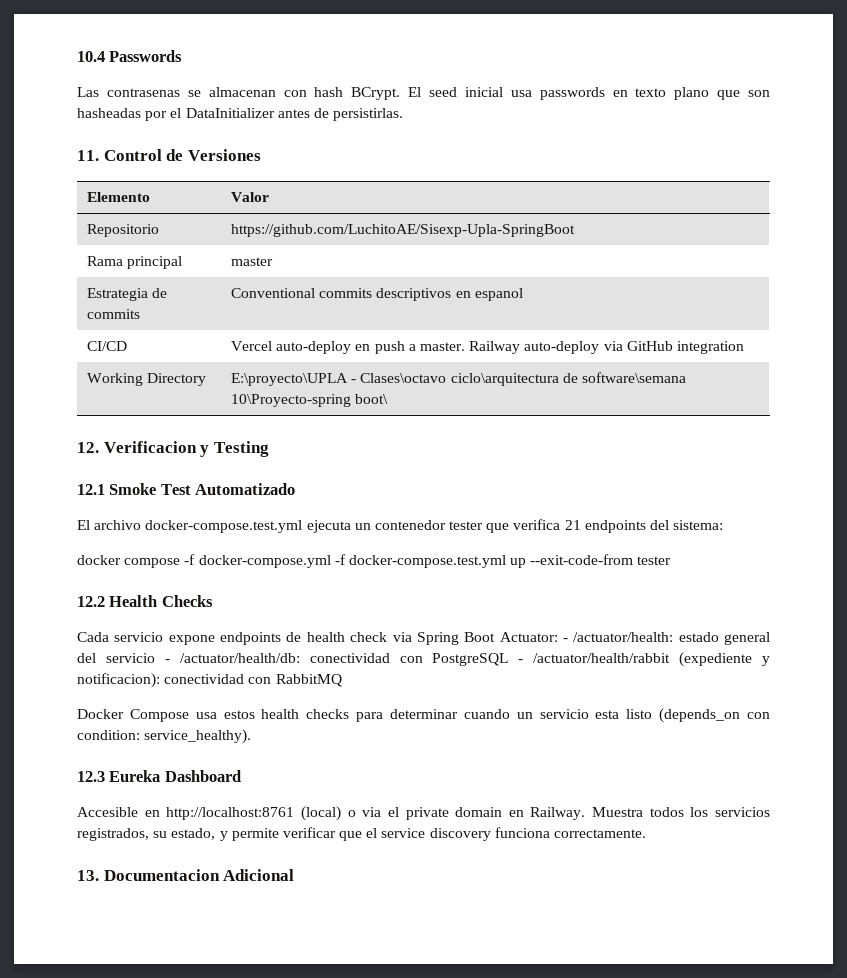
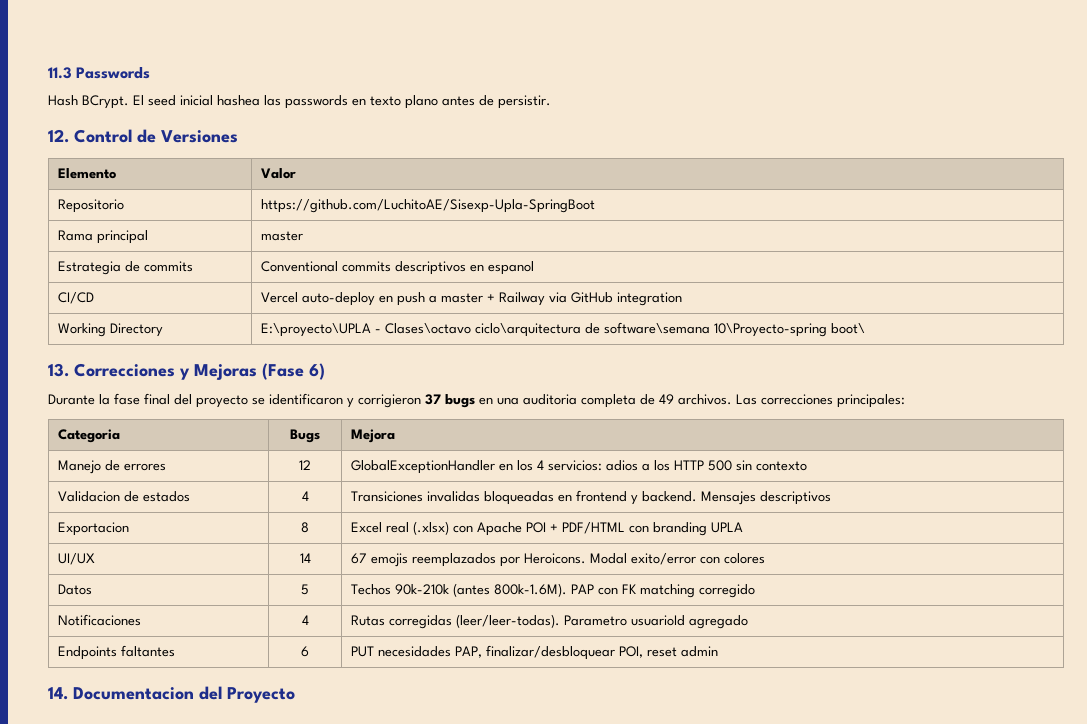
[77,51,105,62] 10.4 -> [48,67,72,79] 11.3
[77,87,344,97] Las contrasenas se almacenan con hash -> [48,95,78,106] Hash
[510,90,532,97] usa -> [217,95,281,106] hashea las
[717,90,770,100] [77,108,404,121] [77,150,99,161] que son hasheadas por el DataInitializer antes de persistirlas. // 11. -> [442,95,551,109] [48,129,69,143] antes de persistir. // 12.
[419,341,600,354] master. Railway auto-deploy -> [441,292,546,306] master + Railway
[77,441,269,457] [77,483,296,495] [77,519,724,533] [77,554,672,568] [77,595,213,607] [77,632,770,645] [77,652,770,667] [77,673,342,688] [77,708,770,723] [77,729,252,744] [77,770,241,782] [77,806,771,821] [77,827,647,841] [77,869,295,881] 12. Verificacion y Testing // 12.1 Smoke Test Automatizado // El archivo docker-compose.test.yml ejecuta un contenedor tester que verifica 21 endpoints del sistema: // docker compose -f docker-compose.yml -f docker-compose.test.yml up --exit-code-from tester // 12.2 Health Checks // Cada servicio expone endpoints de health check via Spring Boot Actuator: - /actuator/health: estado general del servicio - /actuator/health/db: conectividad con PostgreSQL - /actuator/health/rabbit (expediente y notificacion): conectividad con RabbitMQ // Docker Compose usa estos health checks para determinar cuando un servicio esta listo (depends_on con condition: service_healthy). // 12.3 Eureka Dashboard // Accesible en http://localhost:8761 (local) o via el private domain en Railway. Muestra todos los servicios registrados, su estado, y permite verificar que el service discovery funciona correctamente. // 13. Documentacion Adicional -> [48,363,325,380] [48,393,905,408] [58,429,121,443] [290,429,320,443] [351,429,396,443] [58,460,167,474] [299,460,311,470] [351,460,808,474] [58,491,191,502] [301,491,309,501] [351,490,832,505] [58,522,130,536] [301,522,309,533] [351,521,744,536] [58,553,96,565] [299,553,311,563] [351,553,766,567] [58,584,93,595] [301,584,309,595] [351,583,756,598] [58,614,142,626] [301,615,309,625] [351,614,749,629] [58,645,176,660] [301,646,309,657] [351,645,719,660] [48,686,295,703] 13. Correcciones y Mejoras (Fase 6) // Durante la fase final del proyecto se identificaron y corrigieron 37 bugs en una auditoria completa de 49 archivos. Las correcciones principales: // Categoria | Bugs | Mejora // Manejo de errores | 12 | GlobalExceptionHandler en los 4 servicios: adios a los HTTP 500 sin contexto // Validacion de estados | 4 | Transiciones invalidas bloqueadas en frontend y backend. Mensajes descriptivos // Exportacion | 8 | Excel real (.xlsx) con Apache POI + PDF/HTML con branding UPLA // UI/UX | 14 | 67 emojis reemplazados por Heroicons. Modal exito/error con colores // Datos | 5 | Techos 90k-210k (antes 800k-1.6M). PAP con FK matching corregido // Notificaciones | 4 | Rutas corregidas (leer/leer-todas). Parametro usuarioId agregado // Endpoints faltantes | 6 | PUT necesidades PAP, finalizar/desbloquear POI, reset admin // 14. Documentacion del Proyecto

